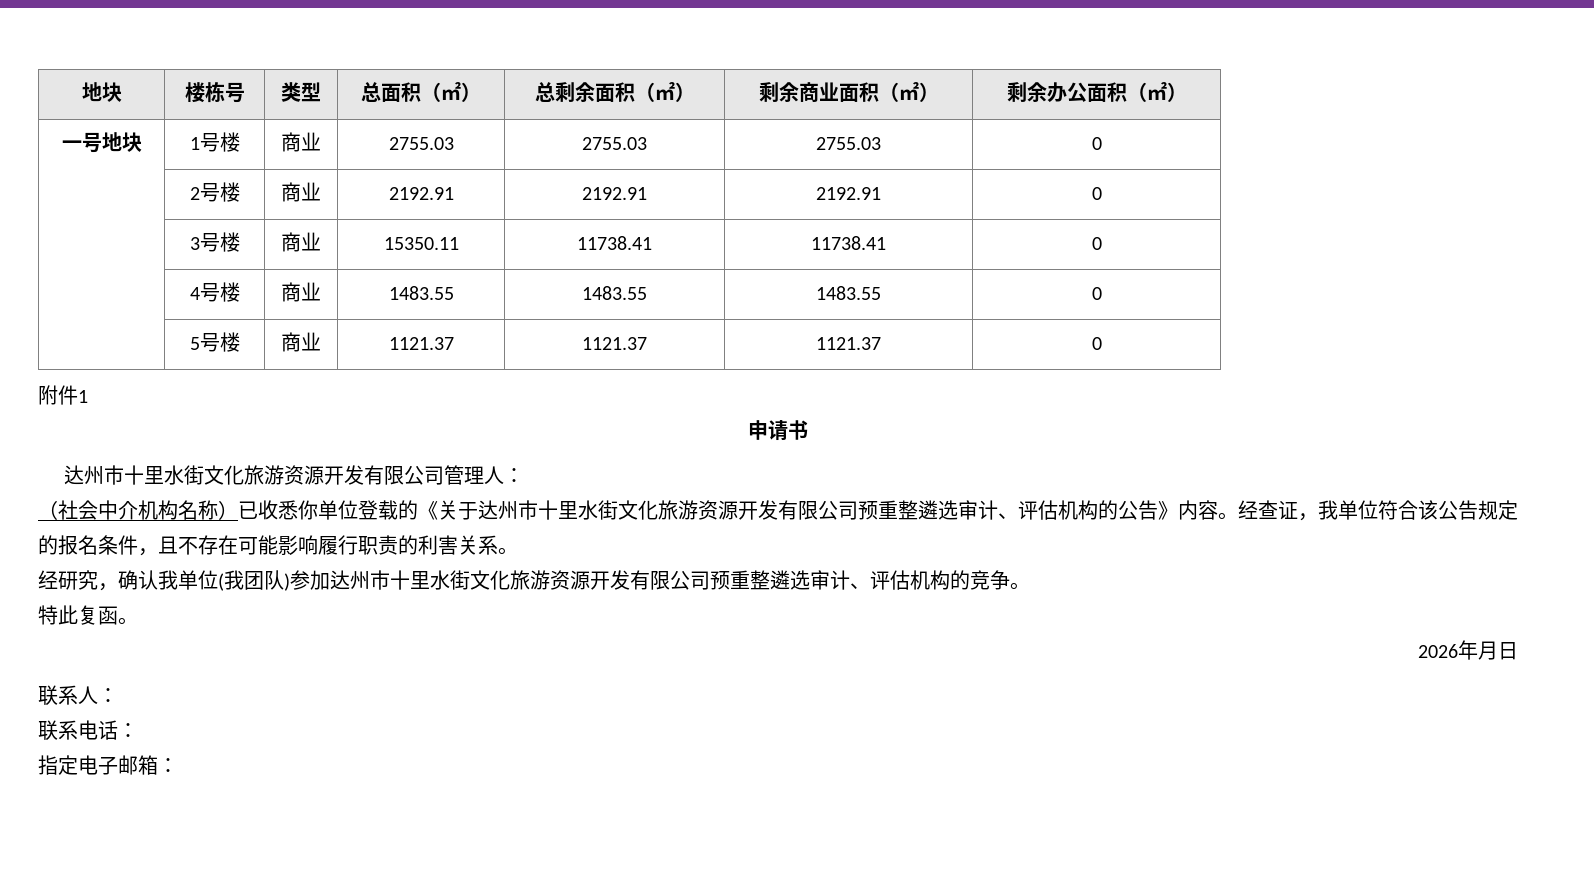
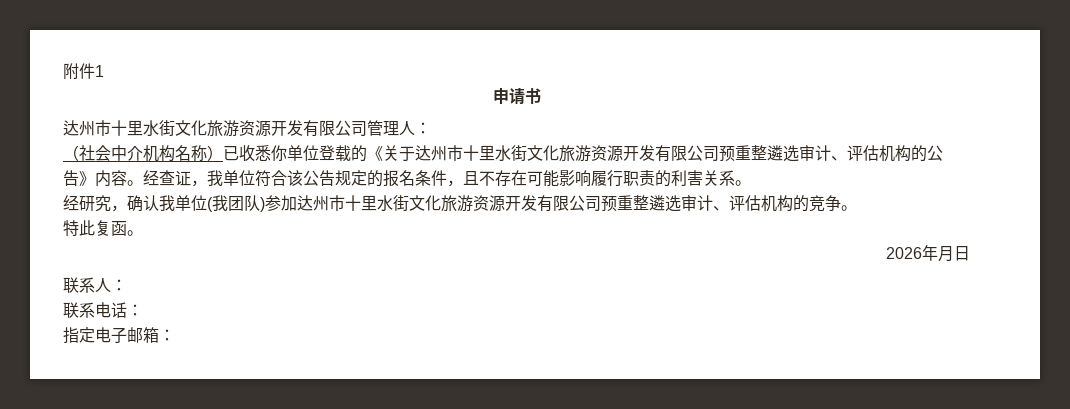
[81,82,122,102] [184,82,245,103] [281,82,321,102] [361,82,481,102] [534,82,695,102] [758,82,939,102] [1006,82,1187,103] [61,132,142,153] [189,132,240,152] [281,132,321,152] [388,137,454,150] [582,137,647,150] [816,137,881,150] [1091,137,1102,150] [189,182,240,202] [281,182,321,202] [388,187,454,200] [582,187,647,200] [816,187,881,200] [1091,187,1102,200] [189,232,240,252] [281,232,321,252] [383,237,459,250] [577,236,652,250] [811,236,886,250] [1091,237,1102,250] [189,282,240,302] [281,282,321,302] [388,286,454,300] [582,286,647,300] [816,286,881,300] [1091,287,1102,300] [189,332,240,352] [281,332,321,352] [388,337,454,350] [582,337,647,350] [816,337,881,350] [1091,337,1102,350] 地块 | 楼栋号 | 类型 | 总面积（㎡） | 总剩余面积（㎡） | 剩余商业面积（㎡） | 剩余办公面积（㎡） // 一号地块 | 1号楼 | 商业 | 2755.03 | 2755.03 | 2755.03 | 0 // | 2号楼 | 商业 | 2192.91 | 2192.91 | 2192.91 | 0 // | 3号楼 | 商业 | 15350.11 | 11738.41 | 11738.41 | 0 // | 4号楼 | 商业 | 1483.55 | 1483.55 | 1483.55 | 0 // | 5号楼 | 商业 | 1121.37 | 1121.37 | 1121.37 | 0 // -> (63, 71) none

